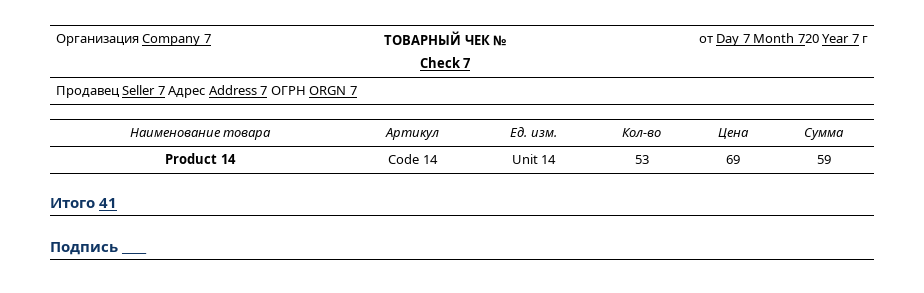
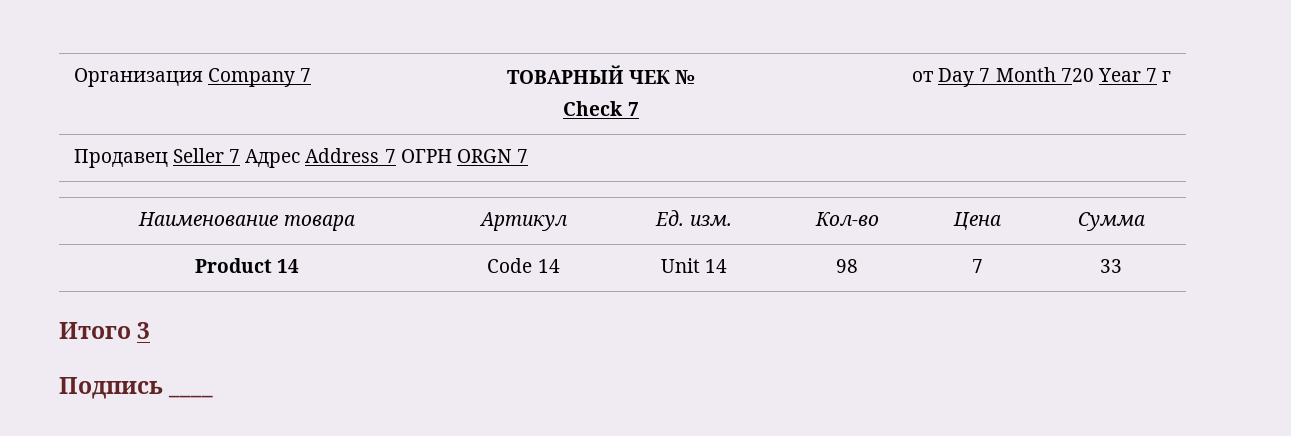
[634,155,649,164] [725,155,740,164] [816,155,831,164] 53 | 69 | 59 -> [836,259,858,273] [972,259,983,273] [1100,259,1122,273] 98 | 7 | 33
[99,198,118,208] 41 -> [137,322,151,339] 3

